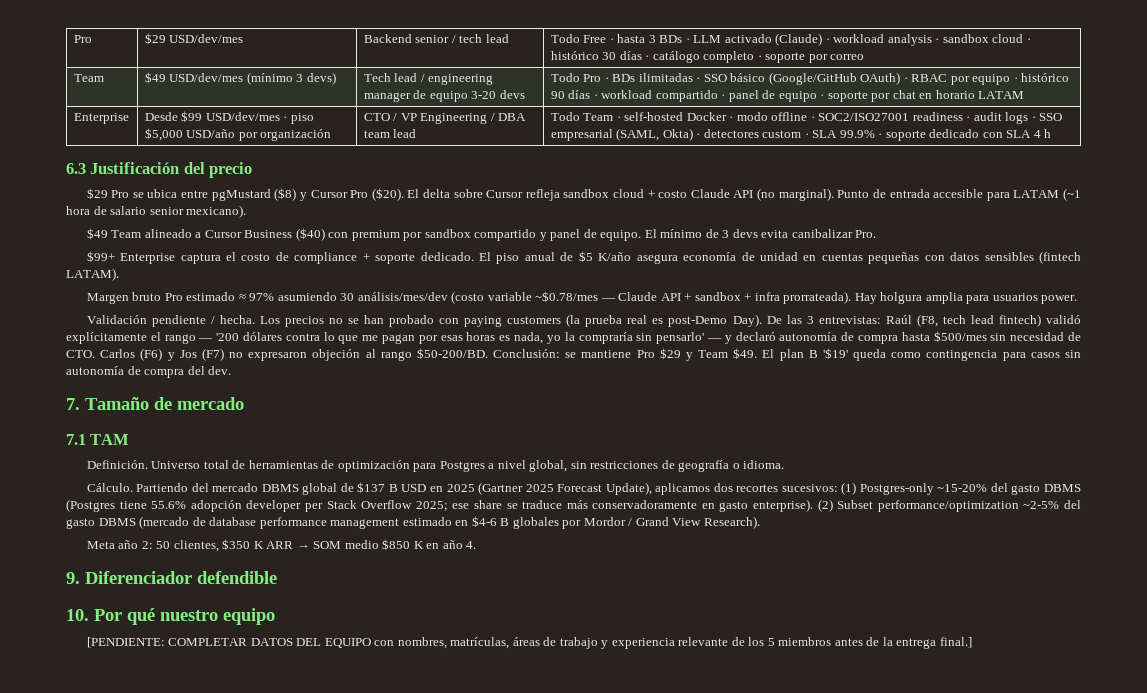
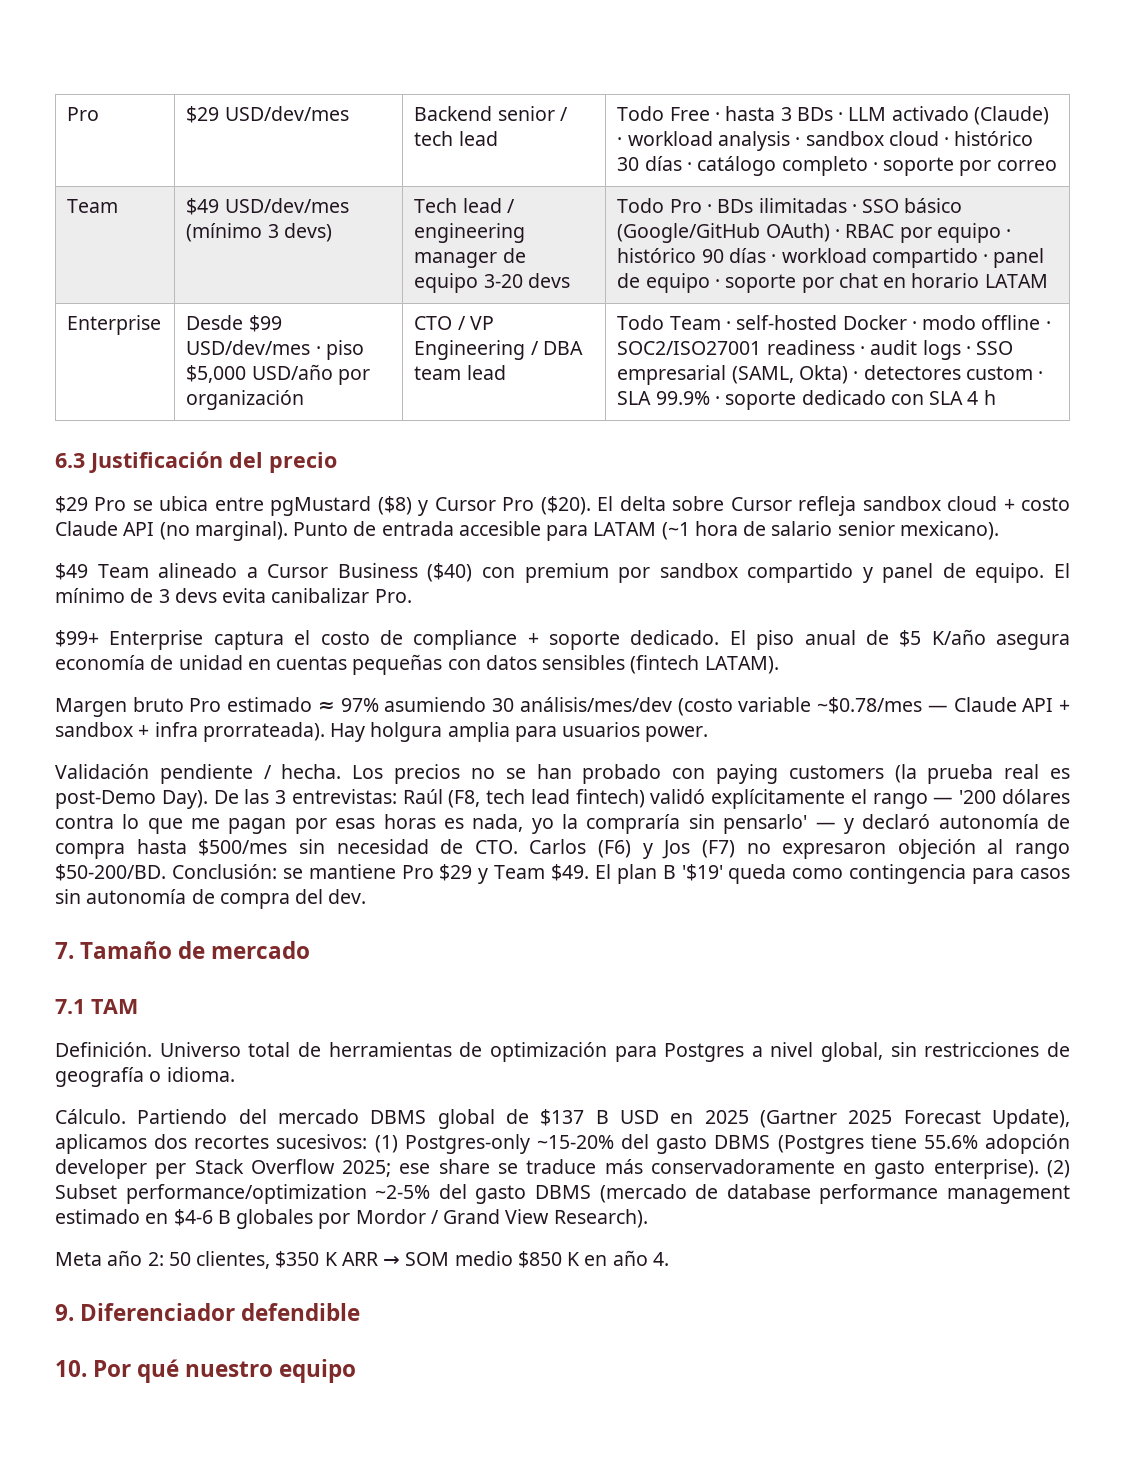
[86,637,972,649] // [PENDIENTE: COMPLETAR DATOS DEL EQUIPO con nombres, matrículas, áreas de trabajo y experiencia relevante de los 5 miembros antes de la entrega final.] -> (357, 1371) none

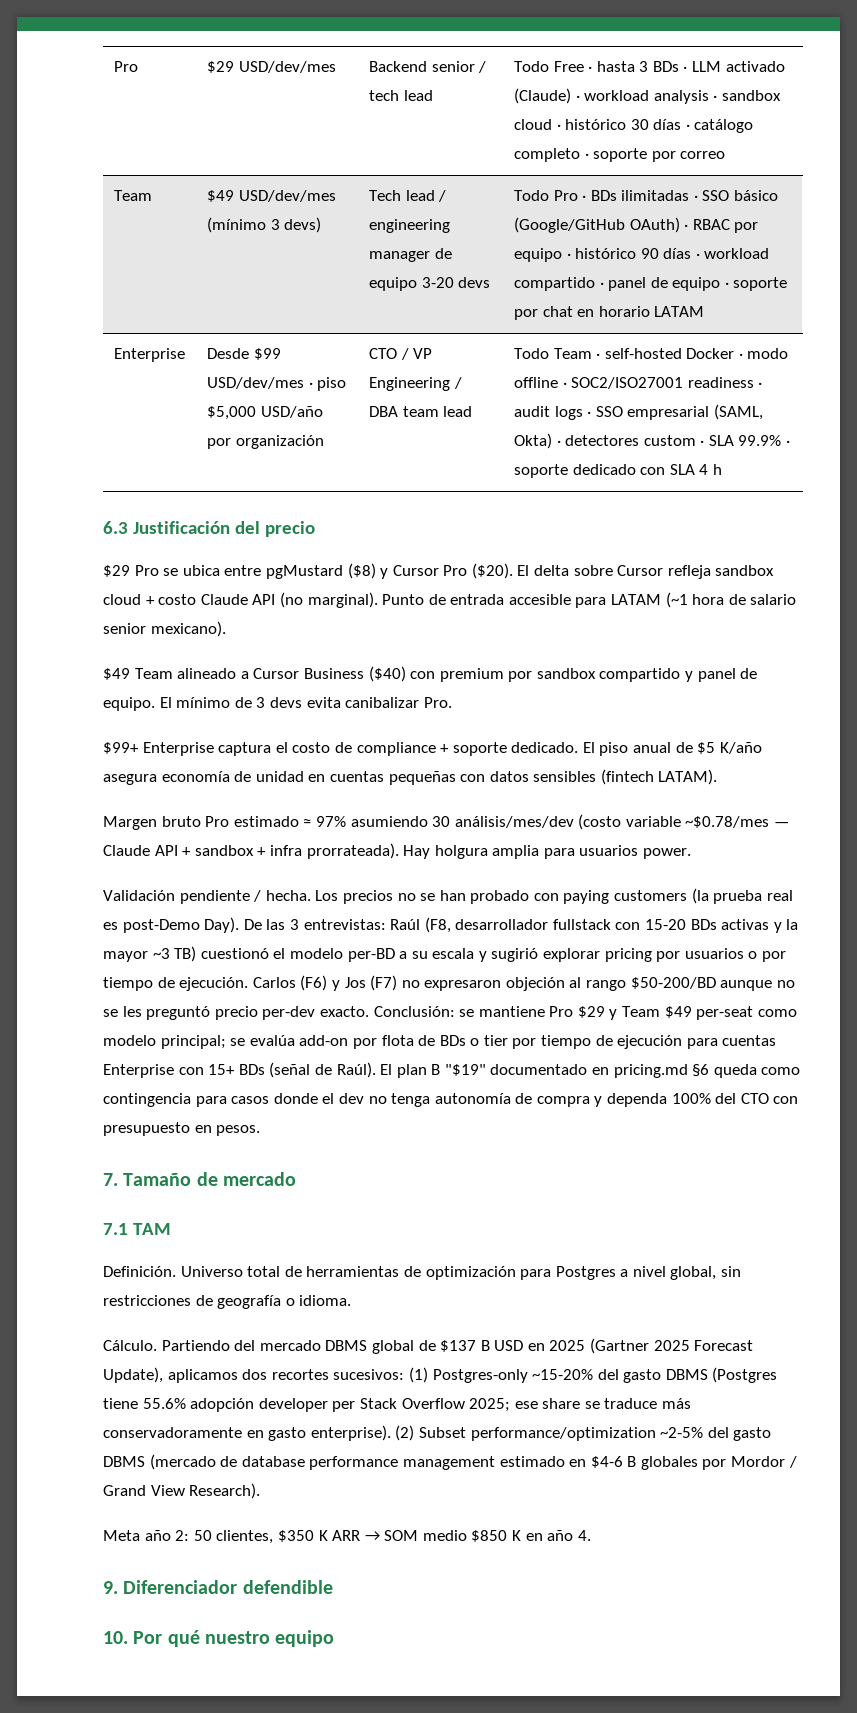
[486,789,1070,809] [55,814,1070,834] [55,839,518,859] tech lead fintech) validó explícitamente el rango — '200 dólares contra lo que me pagan por esas horas es nada, yo la compraría sin pensarlo' — y declaró autonomía de compra hasta $500/mes sin necesidad de CTO. -> [455,919,799,933] [103,946,787,962] [103,977,249,991] desarrollador fullstack con 15-20 BDs activas y la mayor ~3 TB) cuestionó el modelo per-BD a su escala y sugirió explorar pricing por usuarios o por tiempo de ejecución.
[55,864,166,881] $50-200/BD. -> [630,977,795,991] [103,1006,369,1020] $50-200/BD aunque no se les preguntó precio per-dev exacto.
[551,864,723,884] $49. El plan B '$19' -> [664,1006,797,1020] [103,1035,777,1049] [103,1062,710,1078] $49 per-seat como modelo principal; se evalúa add-on por flota de BDs o tier por tiempo de ejecución para cuentas Enterprise con 15+ BDs (señal de Raúl). El plan B "$19" documentado en pricing.md §6
[55,889,367,909] sin autonomía de compra del dev. -> [273,1093,799,1107] [103,1122,261,1136] donde el dev no tenga autonomía de compra y dependa 100% del CTO con presupuesto en pesos.

